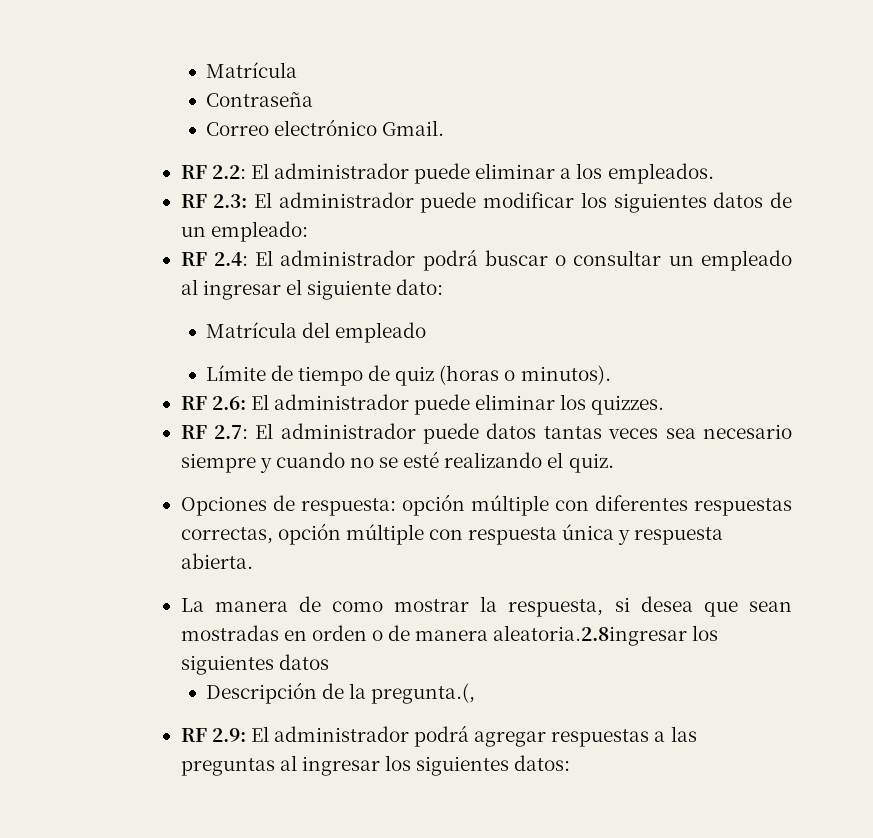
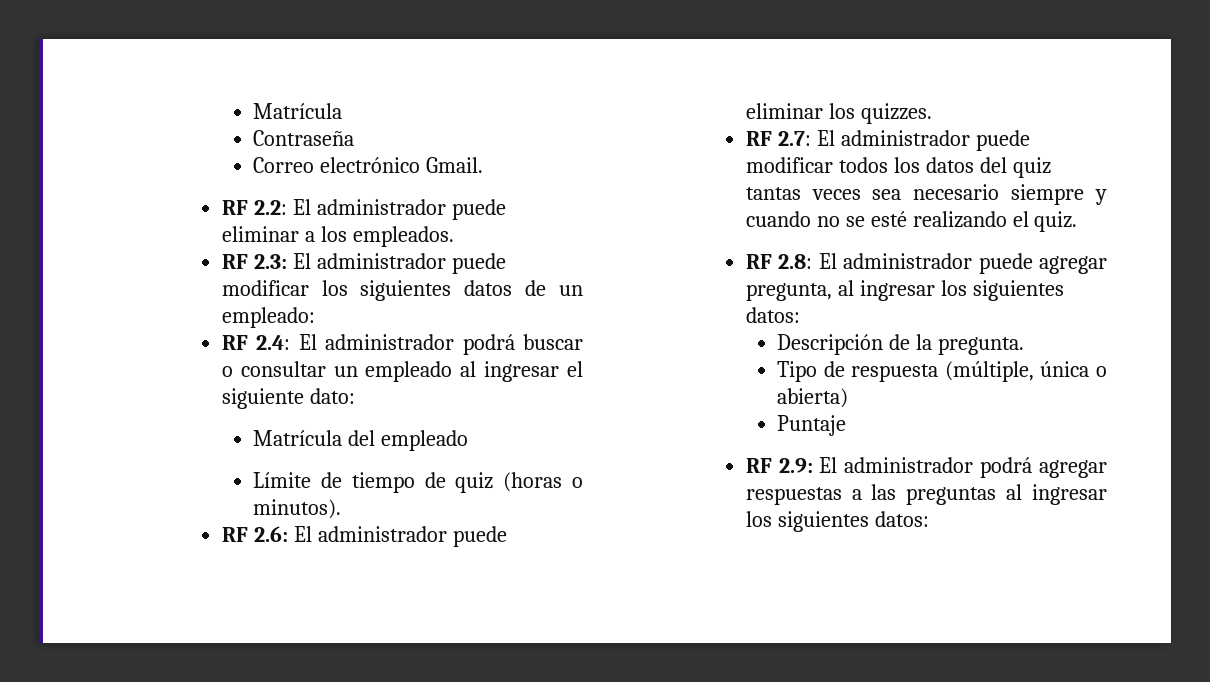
[486,423,537,439] datos -> [745,157,1051,178] modificar todos los datos del quiz
[180,494,793,516] [180,523,724,545] [180,553,253,569] [180,596,792,617] [180,625,719,646] [180,654,329,675] Opciones de respuesta: opción múltiple con diferentes respuestas correctas, opción múltiple con respuesta única y respuesta abierta. // La manera de como mostrar la respuesta, si desea que sean mostradas en orden o de manera aleatoria.2.8ingresar los siguientes datos -> [745,253,1107,274] [745,280,1064,301] [745,307,800,323] RF 2.8: El administrador puede agregar pregunta, al ingresar los siguientes datos:
[371,683,476,704] pregunta.(, -> [938,337,1025,355] [777,361,1107,382] [777,388,849,408] [777,415,847,436] pregunta. // Tipo de respuesta (múltiple, única o abierta) // Puntaje

